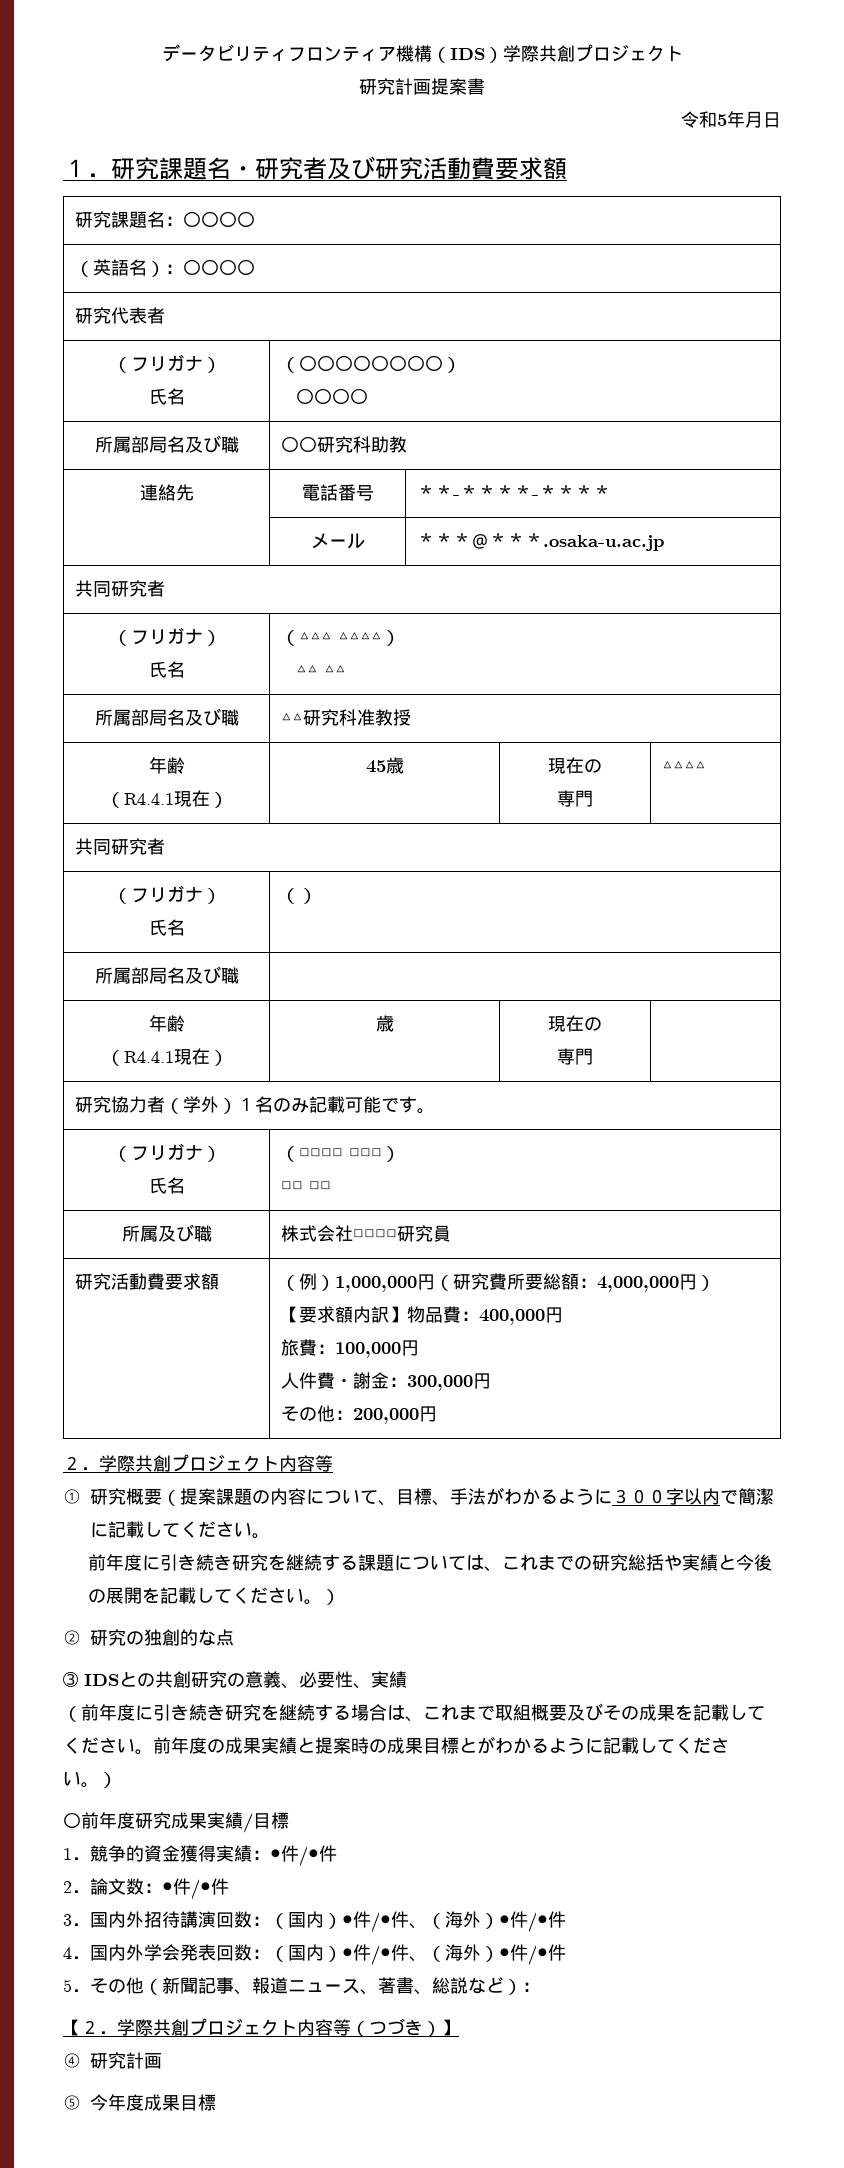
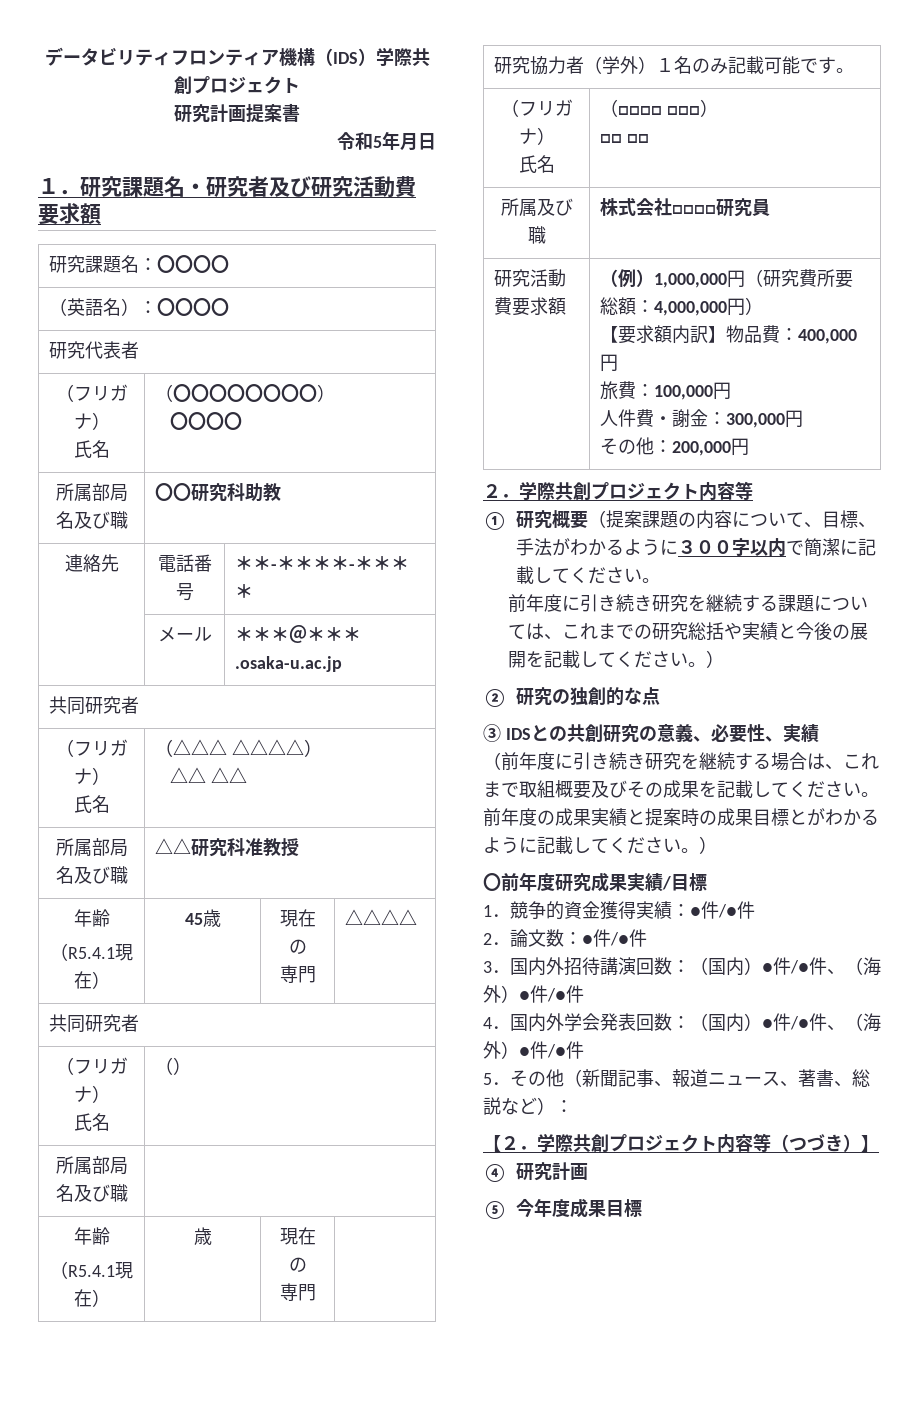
[123,793,174,805] R4.4.1 -> [68,947,115,959] R5.4.1
[123,1051,174,1063] R4.4.1 -> [68,1265,115,1277] R5.4.1

